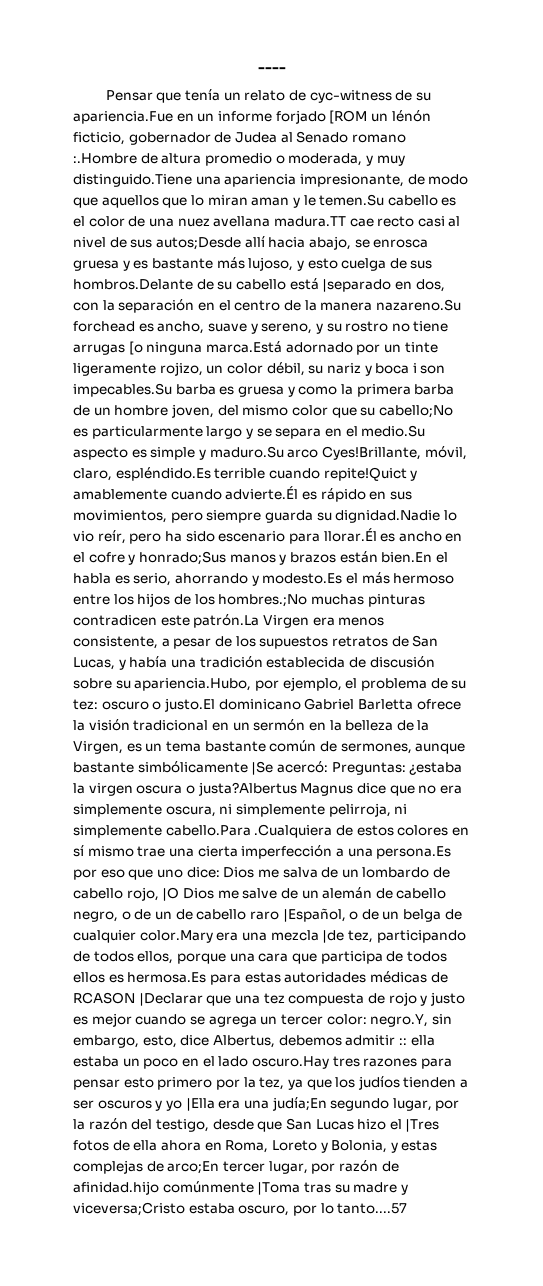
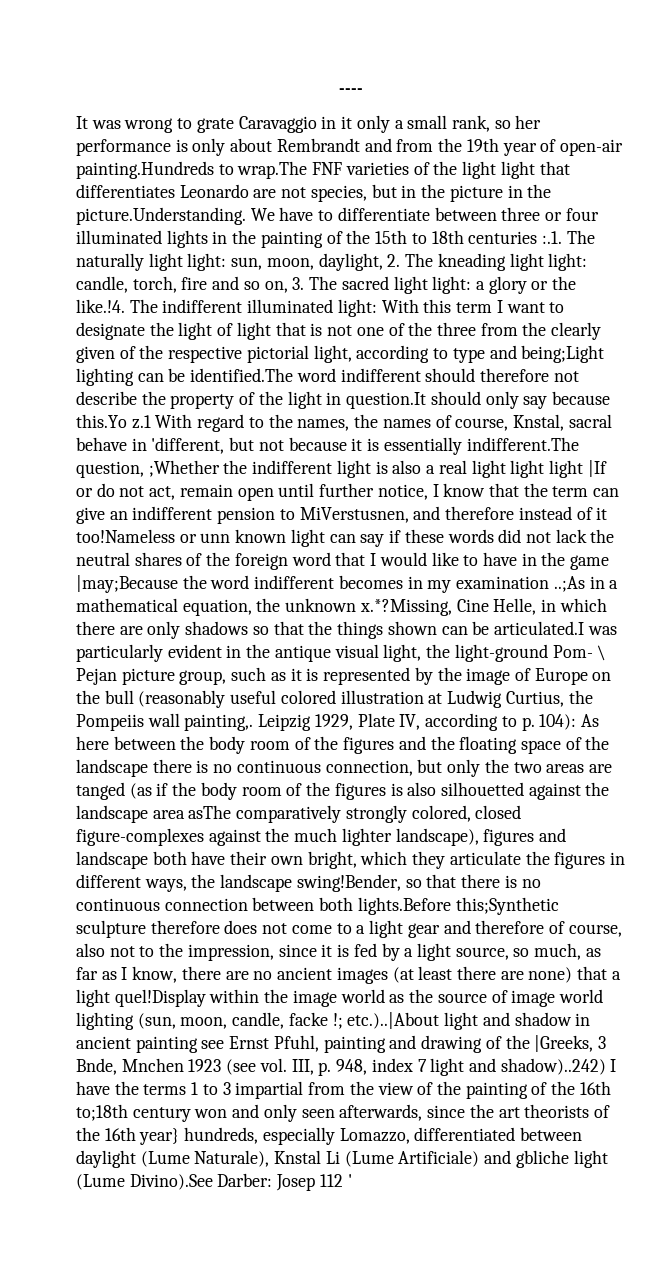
[105,89,431,103] [73,110,431,124] [73,131,406,145] [73,153,405,166] [73,174,469,187] [73,194,457,208] [73,216,461,227] [73,236,429,250] [73,257,433,271] [73,278,445,292] [73,299,461,313] [73,321,449,334] [73,341,438,355] [73,362,446,376] [73,383,455,397] [73,404,453,418] [73,425,426,439] [73,446,467,460] [73,467,418,481] [73,486,412,502] [73,510,457,523] [73,528,463,544] [73,551,448,565] [73,572,455,586] [73,593,425,607] [73,614,385,628] [73,635,439,649] [73,656,435,670] [73,677,467,691] [73,698,461,712] [73,719,430,731] [73,740,466,754] [73,761,463,775] [73,782,462,796] [73,803,408,817] [73,824,469,838] [73,845,452,859] [73,867,451,880] [73,887,447,901] [73,908,462,922] [73,930,466,943] [73,951,447,964] [73,971,448,985] [73,992,465,1006] [73,1013,452,1027] [73,1035,435,1048] [73,1056,452,1069] [73,1076,469,1090] [73,1097,460,1111] [73,1118,440,1132] [73,1140,438,1153] [73,1160,399,1174] [73,1181,408,1195] [73,1202,408,1216] Pensar que tenía un relato de cyc-witness de su apariencia.Fue en un informe forjado [ROM un lénón ficticio, gobernador de Judea al Senado romano :.Hombre de altura promedio o moderada, y muy distinguido.Tiene una apariencia impresionante, de modo que aquellos que lo miran aman y le temen.Su cabello es el color de una nuez avellana madura.TT cae recto casi al nivel de sus autos;Desde allí hacia abajo, se enrosca gruesa y es bastante más lujoso, y esto cuelga de sus hombros.Delante de su cabello está |separado en dos, con la separación en el centro de la manera nazareno.Su forchead es ancho, suave y sereno, y su rostro no tiene arrugas [o ninguna marca.Está adornado por un tinte ligeramente rojizo, un color débil, su nariz y boca i son impecables.Su barba es gruesa y como la primera barba de un hombre joven, del mismo color que su cabello;No es particularmente largo y se separa en el medio.Su aspecto es simple y maduro.Su arco Cyes!Brillante, móvil, claro, espléndido.Es terrible cuando repite!Quict y amablemente cuando advierte.Él es rápido en sus movimientos, pero siempre guarda su dignidad.Nadie lo vio reír, pero ha sido escenario para llorar.Él es ancho en el cofre y honrado;Sus manos y brazos están bien.En el habla es serio, ahorrando y modesto.Es el más hermoso entre los hijos de los hombres.;No muchas pinturas contradicen este patrón.La Virgen era menos consistente, a pesar de los supuestos retratos de San Lucas, y había una tradición establecida de discusión sobre su apariencia.Hubo, por ejemplo, el problema de su tez: oscuro o justo.El dominicano Gabriel Barletta ofrece la visión tradicional en un sermón en la belleza de la Virgen, es un tema bastante común de sermones, aunque bastante simbólicamente |Se acercó: Preguntas: ¿estaba la virgen oscura o justa?Albertus Magnus dice que no era simplemente oscura, ni simplemente pelirroja, ni simplemente cabello.Para .Cualquiera de estos colores en sí mismo trae una cierta imperfección a una persona.Es por eso que uno dice: Dios me salva de un lombardo de cabello rojo, |O Dios me salve de un alemán de cabello negro, o de un de cabello raro |Español, o de un belga de cualquier color.Mary era una mezcla |de tez, participando de todos ellos, porque una cara que participa de todos ellos es hermosa.Es para estas autoridades médicas de RCASON |Declarar que una tez compuesta de rojo y justo es mejor cuando se agrega un tercer color: negro.Y, sin embargo, esto, dice Albertus, debemos admitir :: ella estaba un poco en el lado oscuro.Hay tres razones para pensar esto primero por la tez, ya que los judíos tienden a ser oscuros y yo |Ella era una judía;En segundo lugar, por la razón del testigo, desde que San Lucas hizo el |Tres fotos de ella ahora en Roma, Loreto y Bolonia, y estas complejas de arco;En tercer lugar, por razón de afinidad.hijo comúnmente |Toma tras su madre y viceversa;Cristo estaba oscuro, por lo tanto....57 -> [76,115,542,133] [76,138,623,156] [76,161,570,179] [76,184,552,202] [76,207,599,225] [76,230,595,248] [76,253,588,271] [76,276,577,294] [76,299,565,317] [76,322,602,340] [76,345,605,363] [76,368,579,386] [76,391,610,409] [76,414,612,432] [76,437,579,455] [76,460,607,478] [76,483,620,501] [76,506,608,524] [76,529,615,547] [76,552,610,570] [76,575,619,593] [76,598,607,616] [76,621,617,639] [76,644,607,662] [76,667,612,685] [76,690,593,708] [76,713,599,731] [76,736,610,754] [76,759,612,777] [76,782,610,800] [76,805,522,823] [76,828,567,846] [76,851,625,869] [76,874,541,892] [76,897,559,915] [76,920,622,938] [76,943,601,961] [76,966,621,984] [76,989,603,1007] [76,1012,591,1030] [76,1035,606,1053] [76,1058,617,1076] [76,1081,611,1099] [76,1104,610,1122] [76,1127,583,1145] [76,1150,608,1168] [76,1173,352,1191] It was wrong to grate Caravaggio in it only a small rank, so her performance is only about Rembrandt and from the 19th year of open-air painting.Hundreds to wrap.The FNF varieties of the light light that differentiates Leonardo are not species, but in the picture in the picture.Understanding. We have to differentiate between three or four illuminated lights in the painting of the 15th to 18th centuries :.1. The naturally light light: sun, moon, daylight, 2. The kneading light light: candle, torch, fire and so on, 3. The sacred light light: a glory or the like.!4. The indifferent illuminated light: With this term I want to designate the light of light that is not one of the three from the clearly given of the respective pictorial light, according to type and being;Light lighting can be identified.The word indifferent should therefore not describe the property of the light in question.It should only say because this.Yo z.1 With regard to the names, the names of course, Knstal, sacral behave in 'different, but not because it is essentially indifferent.The question, ;Whether the indifferent light is also a real light light light |If or do not act, remain open until further notice, I know that the term can give an indifferent pension to MiVerstusnen, and therefore instead of it too!Nameless or unn known light can say if these words did not lack the neutral shares of the foreign word that I would like to have in the game |may;Because the word indifferent becomes in my examination ..;As in a mathematical equation, the unknown x.*?Missing, Cine Helle, in which there are only shadows so that the things shown can be articulated.I was particularly evident in the antique visual light, the light-ground Pom- \ Pejan picture group, such as it is represented by the image of Europe on the bull (reasonably useful colored illustration at Ludwig Curtius, the Pompeiis wall painting,. Leipzig 1929, Plate IV, according to p. 104): As here between the body room of the figures and the floating space of the landscape there is no continuous connection, but only the two areas are tanged (as if the body room of the figures is also silhouetted against the landscape area asThe comparatively strongly colored, closed figure-complexes against the much lighter landscape), figures and landscape both have their own bright, which they articulate the figures in different ways, the landscape swing!Bender, so that there is no continuous connection between both lights.Before this;Synthetic sculpture therefore does not come to a light gear and therefore of course, also not to the impression, since it is fed by a light source, so much, as far as I know, there are no ancient images (at least there are none) that a light quel!Display within the image world as the source of image world lighting (sun, moon, candle, facke !; etc.)..|About light and shadow in ancient painting see Ernst Pfuhl, painting and drawing of the |Greeks, 3 Bnde, Mnchen 1923 (see vol. III, p. 948, index 7 light and shadow)..242) I have the terms 1 to 3 impartial from the view of the painting of the 16th to;18th century won and only seen afterwards, since the art theorists of the 16th year} hundreds, especially Lomazzo, differentiated between daylight (Lume Naturale), Knstal Li (Lume Artificiale) and gbliche light (Lume Divino).See Darber: Josep 112 '

